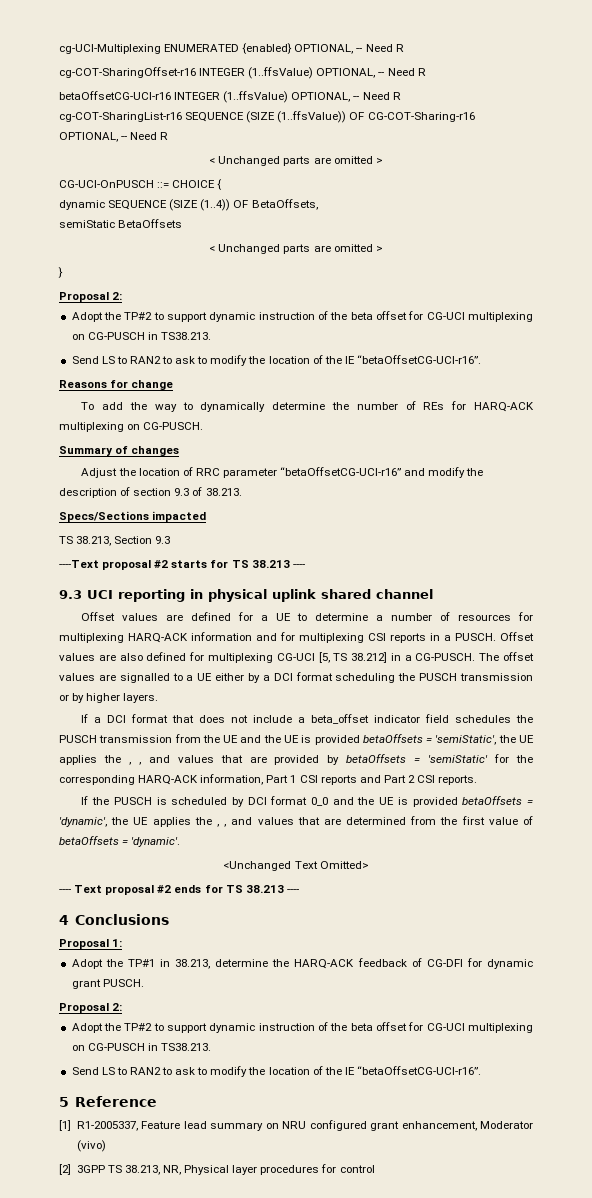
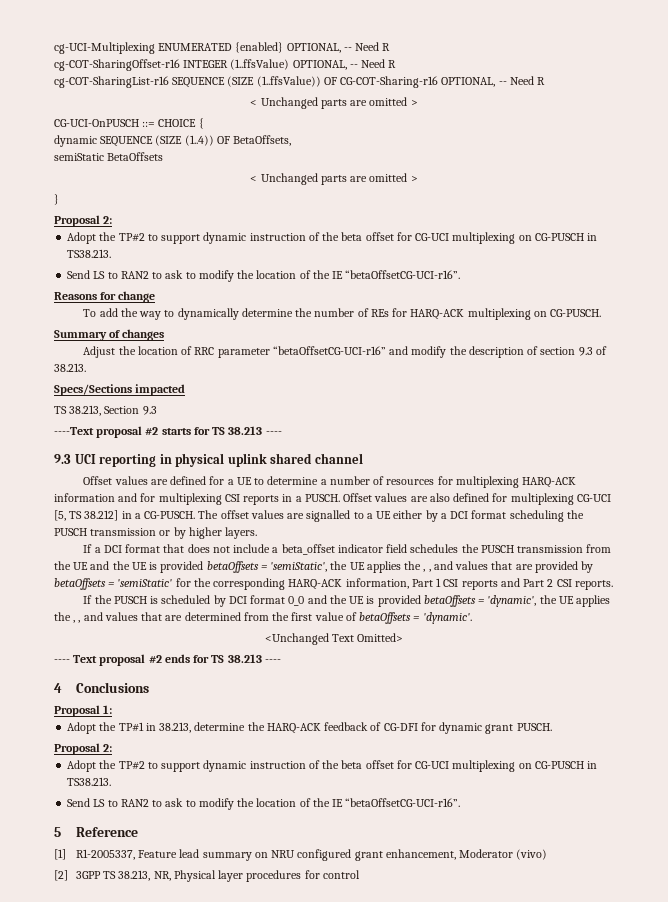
[59,91,401,103] // betaOffsetCG-UCI-r16 INTEGER (1..ffsValue) OPTIONAL, -- Need R -> (397, 64) none

